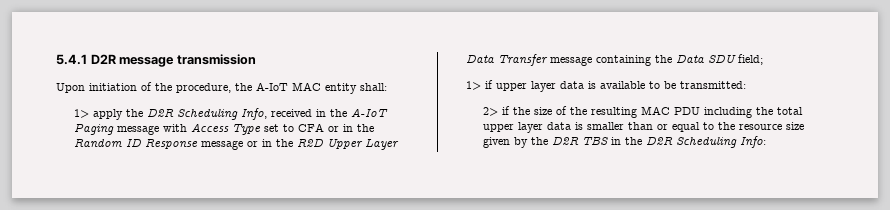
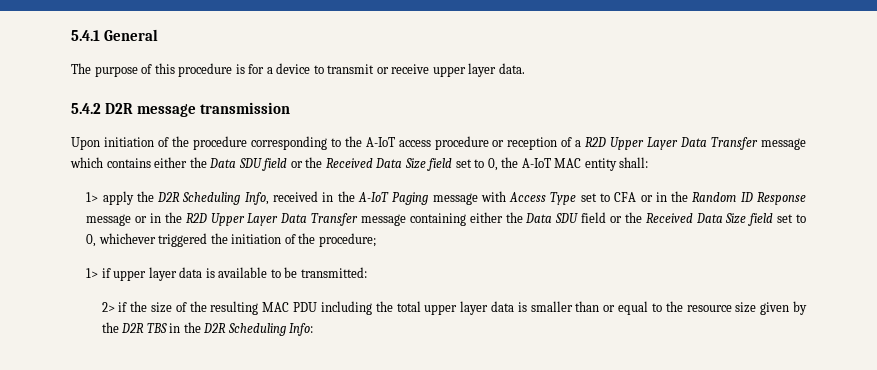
(87, 59) none -> [103,29,158,41] [71,63,525,77] [71,103,101,114] General // The purpose of this procedure is for a device to transmit or receive upper layer data. // 5.4.2
[176,83,231,93] procedure, -> [192,136,807,150] [70,157,498,171] procedure corresponding to the A-IoT access procedure or reception of a R2D Upper Layer Data Transfer message which contains either the Data SDU field or the Received Data Size field set to 0,
[654,54,763,65] the Data SDU field; -> [469,212,807,226] [86,233,376,247] either the Data SDU field or the Received Data Size field set to 0, whichever triggered the initiation of the procedure;

